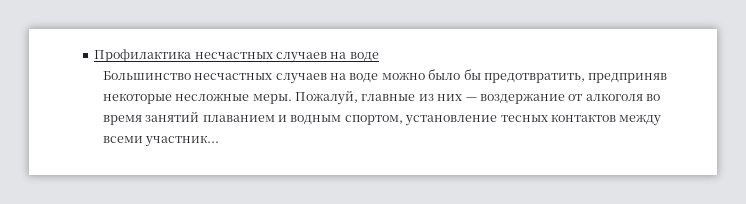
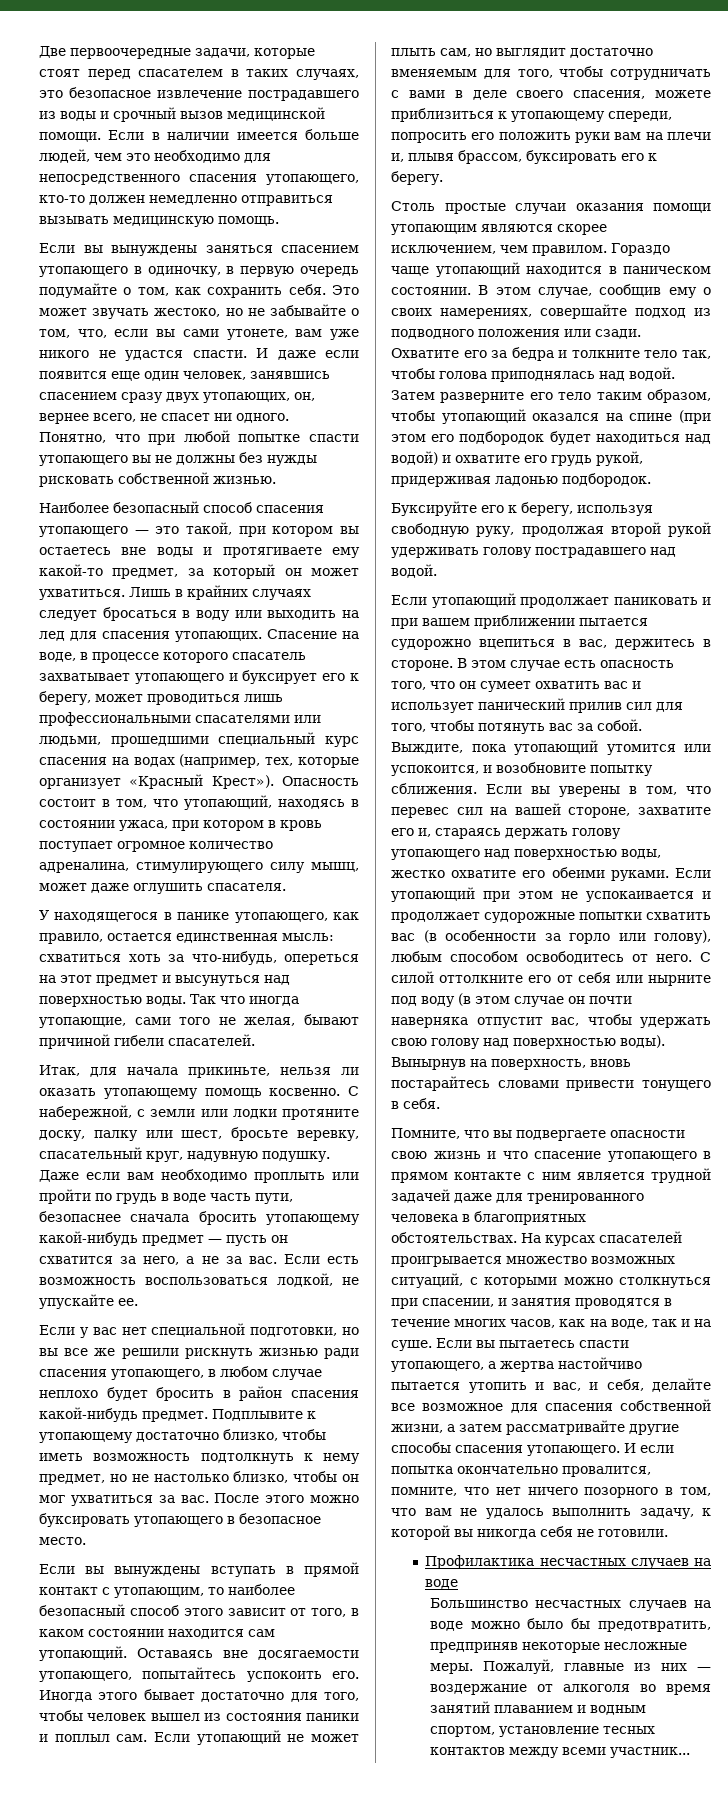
(94, 55) none -> [39,46,315,59] [39,69,359,80] [39,87,359,101] [39,107,325,122] [39,129,359,142] [39,149,271,163] [39,174,359,185] [39,195,333,206] [39,216,279,227] [39,243,359,256] [39,266,359,277] [39,283,359,298] [39,304,359,319] [39,329,359,340] [39,348,359,361] [39,371,330,381] [39,392,315,403] [39,413,289,424] [39,430,359,445] [39,452,317,466] [39,472,276,487] [39,501,324,513] [39,522,359,537] [39,547,360,558] [39,564,359,579] [39,585,311,600] [39,607,359,621] [39,629,359,642] [39,652,306,663] [39,670,360,684] [39,691,283,705] [39,712,321,726] [39,732,360,747] [39,754,359,768] [39,774,359,789] [39,795,359,810] [39,820,322,831] [39,841,273,852] [39,862,359,873] [39,883,286,894] [39,910,359,923] [39,933,334,944] [39,951,359,965] [39,975,290,986] [39,994,299,1007] [39,1014,359,1028] [39,1034,255,1049] [39,1065,359,1078] [39,1086,359,1099] [39,1105,359,1120] [39,1127,359,1141] [39,1147,330,1162] [39,1169,359,1183] [39,1189,293,1204] [39,1211,360,1225] [39,1231,288,1246] [39,1254,359,1265] [39,1273,359,1287] [39,1294,138,1309] [39,1323,359,1338] [39,1348,359,1359] [39,1366,322,1380] [39,1386,359,1401] [39,1407,316,1422] [39,1429,326,1443] [39,1453,360,1464] [39,1471,359,1485] [39,1493,359,1506] [39,1513,321,1527] [39,1537,86,1545] [39,1562,359,1577] [39,1584,295,1598] [39,1604,359,1617] [39,1629,275,1639] [39,1646,359,1661] [39,1667,359,1682] [39,1689,359,1702] [39,1710,359,1721] [39,1730,359,1745] [391,48,653,58] [391,66,711,80] [391,90,711,100] [391,108,672,122] [391,132,711,143] [391,150,657,164] [391,171,443,185] [391,201,711,214] [391,224,607,235] [391,243,670,256] [391,262,711,277] [391,284,711,298] [391,304,711,319] [391,329,641,339] [391,347,711,361] [391,367,675,382] [391,389,711,403] [391,409,711,424] [391,431,711,445] [391,451,643,466] [391,473,651,487] [391,501,653,516] [391,522,711,537] [391,547,676,558] [391,564,437,578] [391,593,711,608] [391,615,648,629] [391,639,711,650] [391,658,674,671] [391,681,641,692] [391,698,683,713] [391,719,642,734] [391,740,711,755] [391,762,653,776] [391,783,711,797] [391,803,711,818] [391,828,621,839] [391,849,661,860] [391,867,711,881] [391,887,711,902] [391,912,711,923] [391,930,711,944] [391,951,711,964] [391,971,711,986] [391,993,632,1007] [391,1014,711,1028] [391,1035,665,1049] [391,1057,631,1070] [391,1076,711,1091] [391,1098,440,1109] [391,1128,685,1141] [391,1151,711,1162] [391,1168,711,1183] [391,1189,644,1204] [391,1211,586,1225] [391,1231,682,1246] [391,1256,675,1267] [391,1273,711,1288] [391,1298,672,1309] [391,1319,711,1329] [391,1338,629,1351] [391,1357,642,1372] [391,1378,711,1393] [391,1399,711,1413] [391,1420,679,1435] [391,1442,674,1456] [391,1466,651,1477] [391,1487,711,1498] [391,1508,711,1519] [391,1525,668,1540] Две первоочередные задачи, которые стоят перед спасателем в таких случаях, это безопасное извлечение пострадавшего из воды и срочный вызов медицинской помощи. Если в наличии имеется больше людей, чем это необходимо для непосредственного спасения утопающего, кто-то должен немедленно отправиться вызывать медицинскую помощь. // Если вы вынуждены заняться спасением утопающего в одиночку, в первую очередь подумайте о том, как сохранить себя. Это может звучать жестоко, но не забывайте о том, что, если вы сами утонете, вам уже никого не удастся спасти. И даже если появится еще один человек, занявшись спасением сразу двух утопающих, он, вернее всего, не спасет ни одного. Понятно, что при любой попытке спасти утопающего вы не должны без нужды рисковать собственной жизнью. // Наиболее безопасный способ спасения утопающего — это такой, при котором вы остаетесь вне воды и протягиваете ему какой-то предмет, за который он может ухватиться. Лишь в крайних случаях следует бросаться в воду или выходить на лед для спасения утопающих. Спасение на воде, в процессе которого спасатель захватывает утопающего и буксирует его к берегу, может проводиться лишь профессиональными спасателями или людьми, прошедшими специальный курс спасения на водах (например, тех, которые организует «Красный Крест»). Опасность состоит в том, что утопающий, находясь в состоянии ужаса, при котором в кровь поступает огромное количество адреналина, стимулирующего силу мышц, может даже оглушить спасателя. // У находящегося в панике утопающего, как правило, остается единственная мысль: схватиться хоть за что-нибудь, опереться на этот предмет и высунуться над поверхностью воды. Так что иногда утопающие, сами того не желая, бывают причиной гибели спасателей. // Итак, для начала прикиньте, нельзя ли оказать утопающему помощь косвенно. С набережной, с земли или лодки протяните доску, палку или шест, бросьте веревку, спасательный круг, надувную подушку. Даже если вам необходимо проплыть или пройти по грудь в воде часть пути, безопаснее сначала бросить утопающему какой-нибудь предмет — пусть он схватится за него, а не за вас. Если есть возможность воспользоваться лодкой, не упускайте ее. // Если у вас нет специальной подготовки, но вы все же решили рискнуть жизнью ради спасения утопающего, в любом случае неплохо будет бросить в район спасения какой-нибудь предмет. Подплывите к утопающему достаточно близко, чтобы иметь возможность подтолкнуть к нему предмет, но не настолько близко, чтобы он мог ухватиться за вас. После этого можно буксировать утопающего в безопасное место. // Если вы вынуждены вступать в прямой контакт с утопающим, то наиболее безопасный способ этого зависит от того, в каком состоянии находится сам утопающий. Оставаясь вне досягаемости утопающего, попытайтесь успокоить его. Иногда этого бывает достаточно для того, чтобы человек вышел из состояния паники и поплыл сам. Если утопающий не может плыть сам, но выглядит достаточно вменяемым для того, чтобы сотрудничать с вами в деле своего спасения, можете приблизиться к утопающему спереди, попросить его положить руки вам на плечи и, плывя брассом, буксировать его к берегу. // Столь простые случаи оказания помощи утопающим являются скорее исключением, чем правилом. Гораздо чаще утопающий находится в паническом состоянии. В этом случае, сообщив ему о своих намерениях, совершайте подход из подводного положения или сзади. Охватите его за бедра и толкните тело так, чтобы голова приподнялась над водой. Затем разверните его тело таким образом, чтобы утопающий оказался на спине (при этом его подбородок будет находиться над водой) и охватите его грудь рукой, придерживая ладонью подбородок. // Буксируйте его к берегу, используя свободную руку, продолжая второй рукой удерживать голову пострадавшего над водой. // Если утопающий продолжает паниковать и при вашем приближении пытается судорожно вцепиться в вас, держитесь в стороне. В этом случае есть опасность того, что он сумеет охватить вас и использует панический прилив сил для того, чтобы потянуть вас за собой. Выждите, пока утопающий утомится или успокоится, и возобновите попытку сближения. Если вы уверены в том, что перевес сил на вашей стороне, захватите его и, стараясь держать голову утопающего над поверхностью воды, жестко охватите его обеими руками. Если утопающий при этом не успокаивается и продолжает судорожные попытки схватить вас (в особенности за горло или голову), любым способом освободитесь от него. С силой оттолкните его от себя или нырните под воду (в этом случае он почти наверняка отпустит вас, чтобы удержать свою голову над поверхностью воды). Вынырнув на поверхность, вновь постарайтесь словами привести тонущего в себя. // Помните, что вы подвергаете опасности свою жизнь и что спасение утопающего в прямом контакте с ним является трудной задачей даже для тренированного человека в благоприятных обстоятельствах. На курсах спасателей проигрывается множество возможных ситуаций, с которыми можно столкнуться при спасении, и занятия проводятся в течение многих часов, как на воде, так и на суше. Если вы пытаетесь спасти утопающего, а жертва настойчиво пытается утопить и вас, и себя, делайте все возможное для спасения собственной жизни, а затем рассматривайте другие способы спасения утопающего. И если попытка окончательно провалится, помните, что нет ничего позорного в том, что вам не удалось выполнить задачу, к которой вы никогда себя не готовили. //

